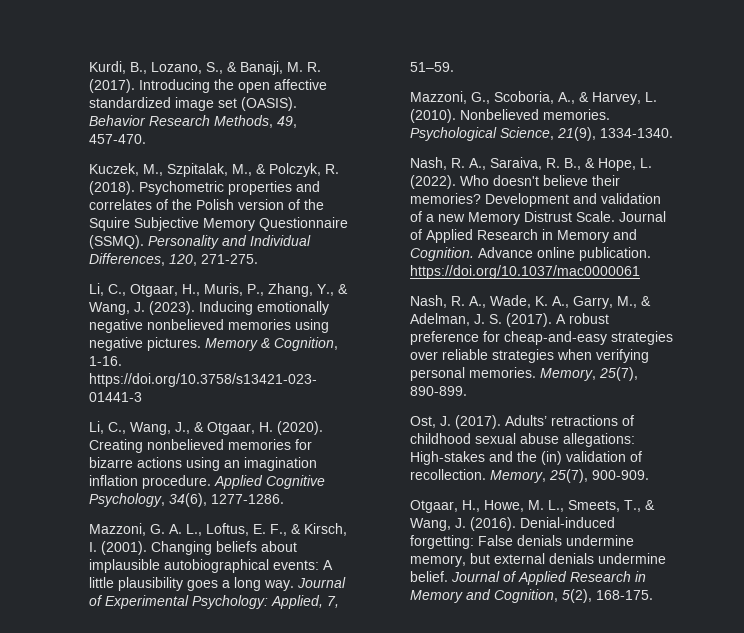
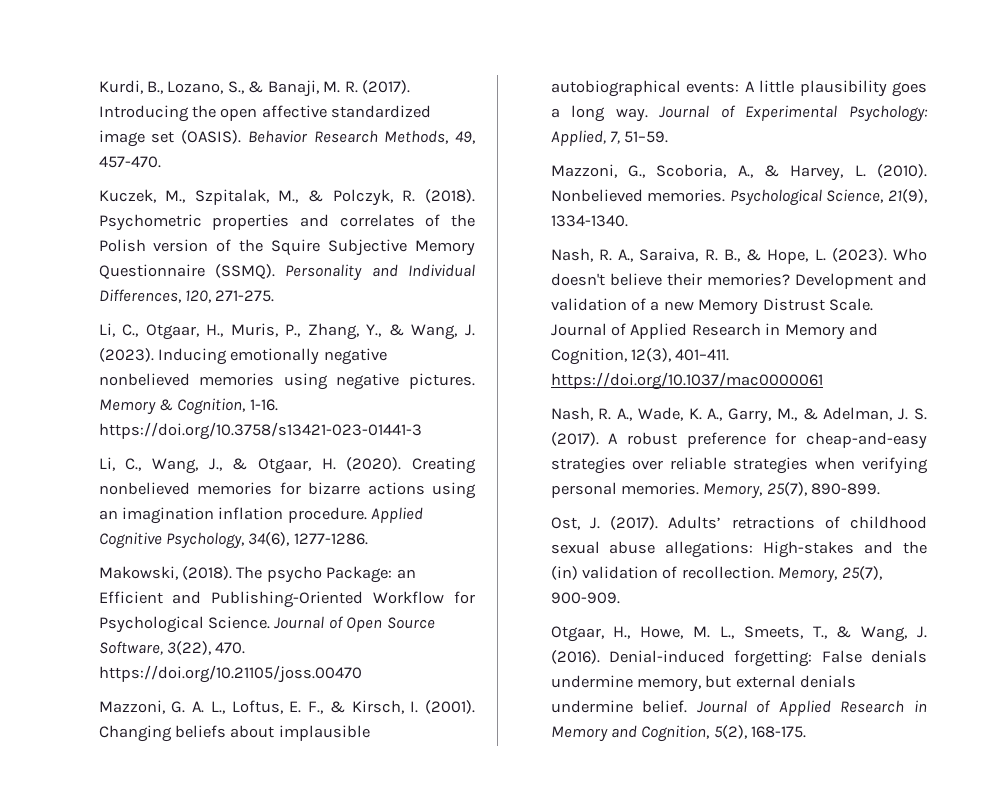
(284, 499) none -> [98,566,416,583] [98,591,476,608] [98,616,435,633] [98,641,246,655] [98,665,362,683] // Makowski, (2018). The psycho Package: an Efficient and Publishing-Oriented Workflow for Psychological Science. Journal of Open Source Software, 3(22), 470. https://doi.org/10.21105/joss.00470
[409,175,456,189] (2022). -> [831,248,887,262] (2023).
[409,247,651,261] Cognition. Advance online publication. -> [550,348,730,365] Cognition, 12(3), 401–411.

